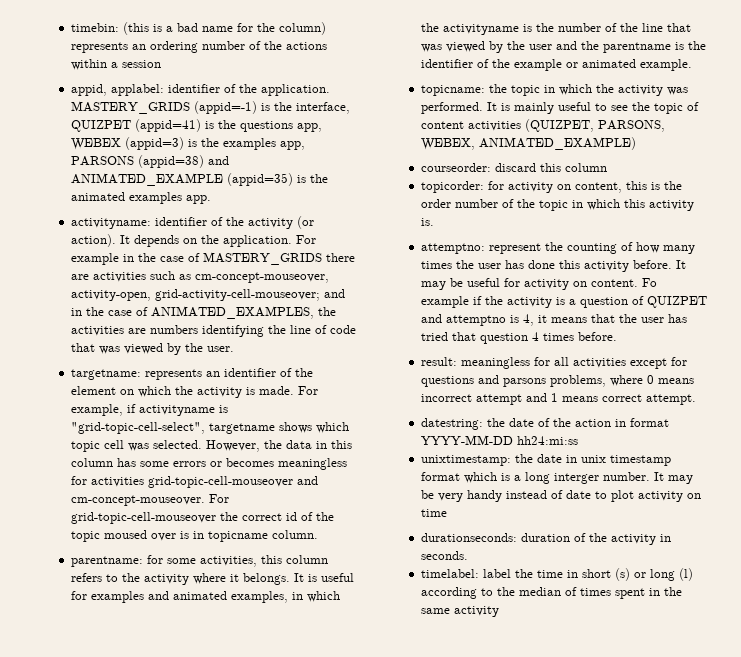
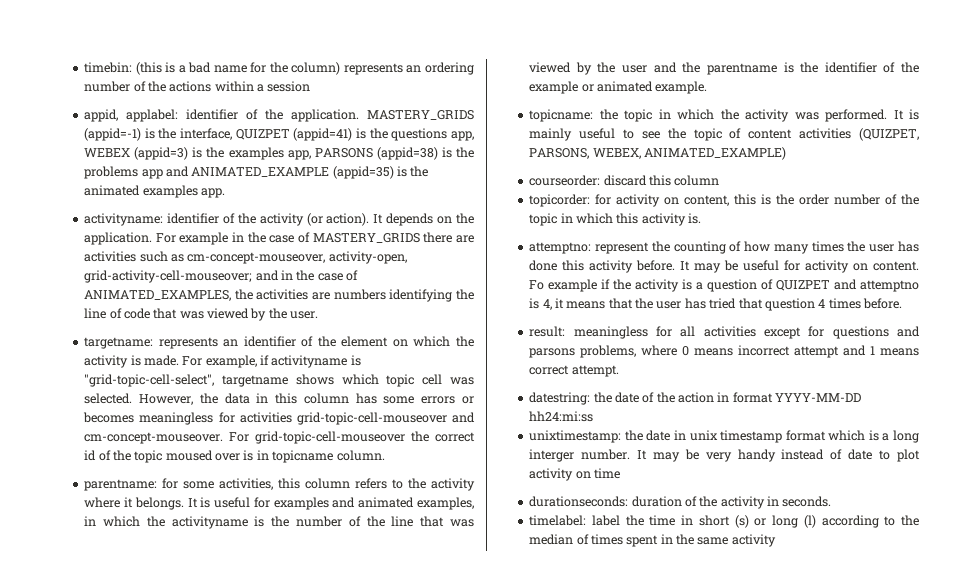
(204, 161) none -> [441,147,475,158] [84,166,163,179] is the problems app

